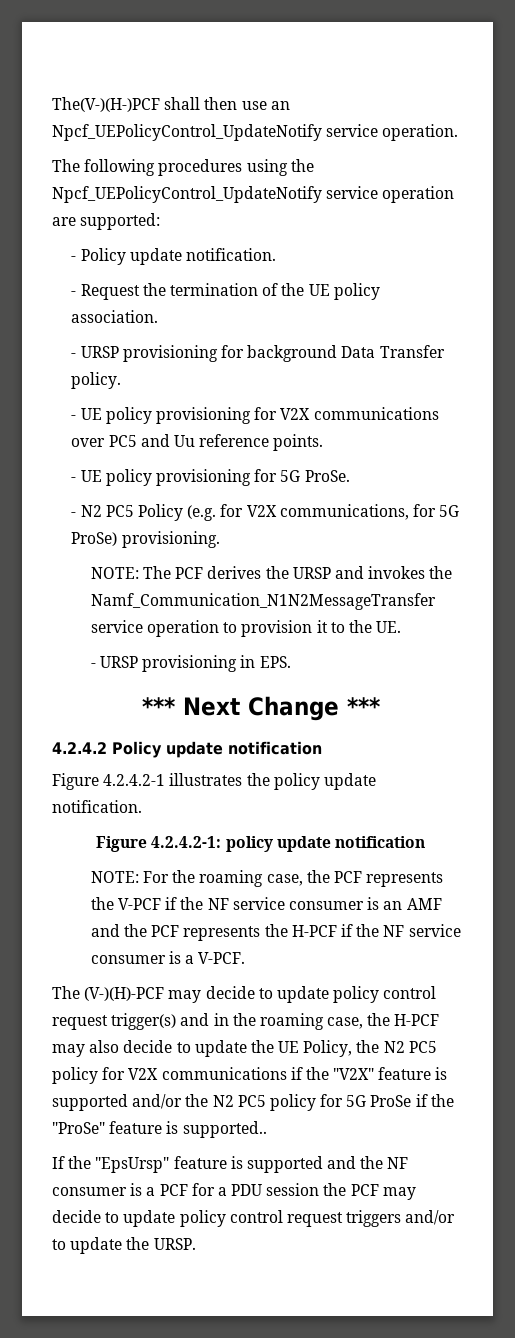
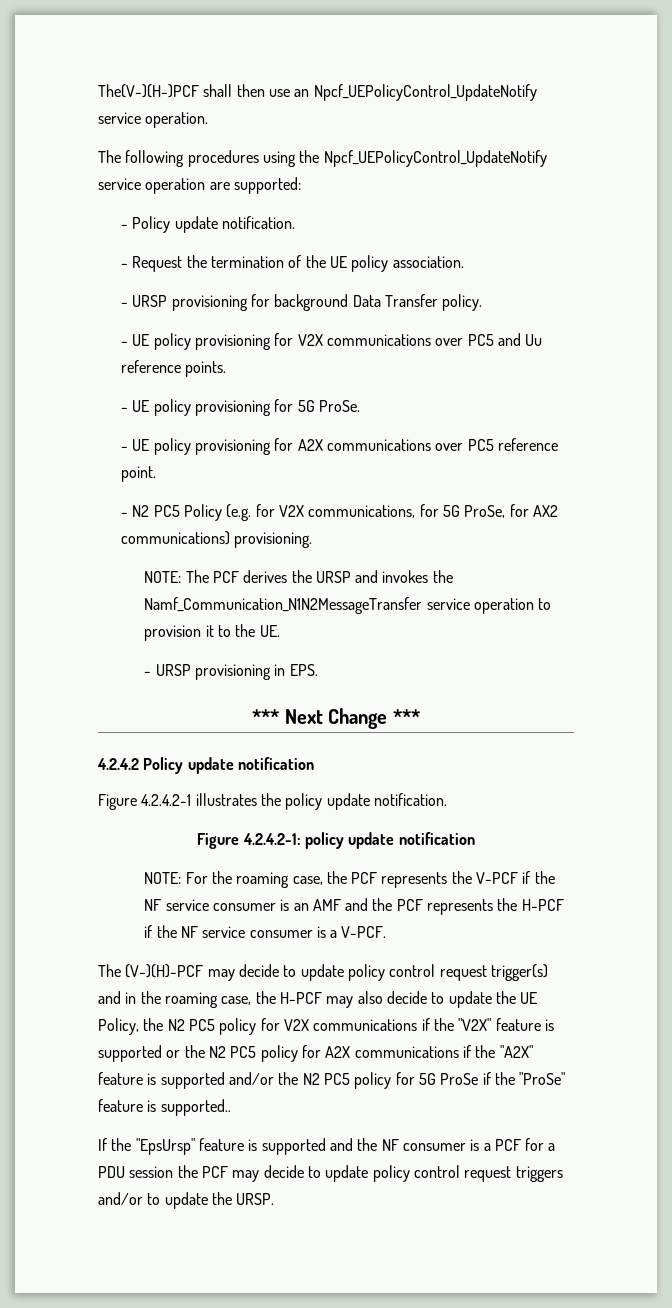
(350, 476) none -> [121,438,558,455] [121,466,157,482] // - UE policy provisioning for A2X communications over PC5 reference point.
[71,532,118,546] ProSe) -> [464,504,558,518] [121,531,231,545] ProSe, for AX2 communications)
(128, 1102) none -> [166,1045,533,1062] [98,1072,225,1089] or the N2 PC5 policy for A2X communications if the "A2X" feature is supported

